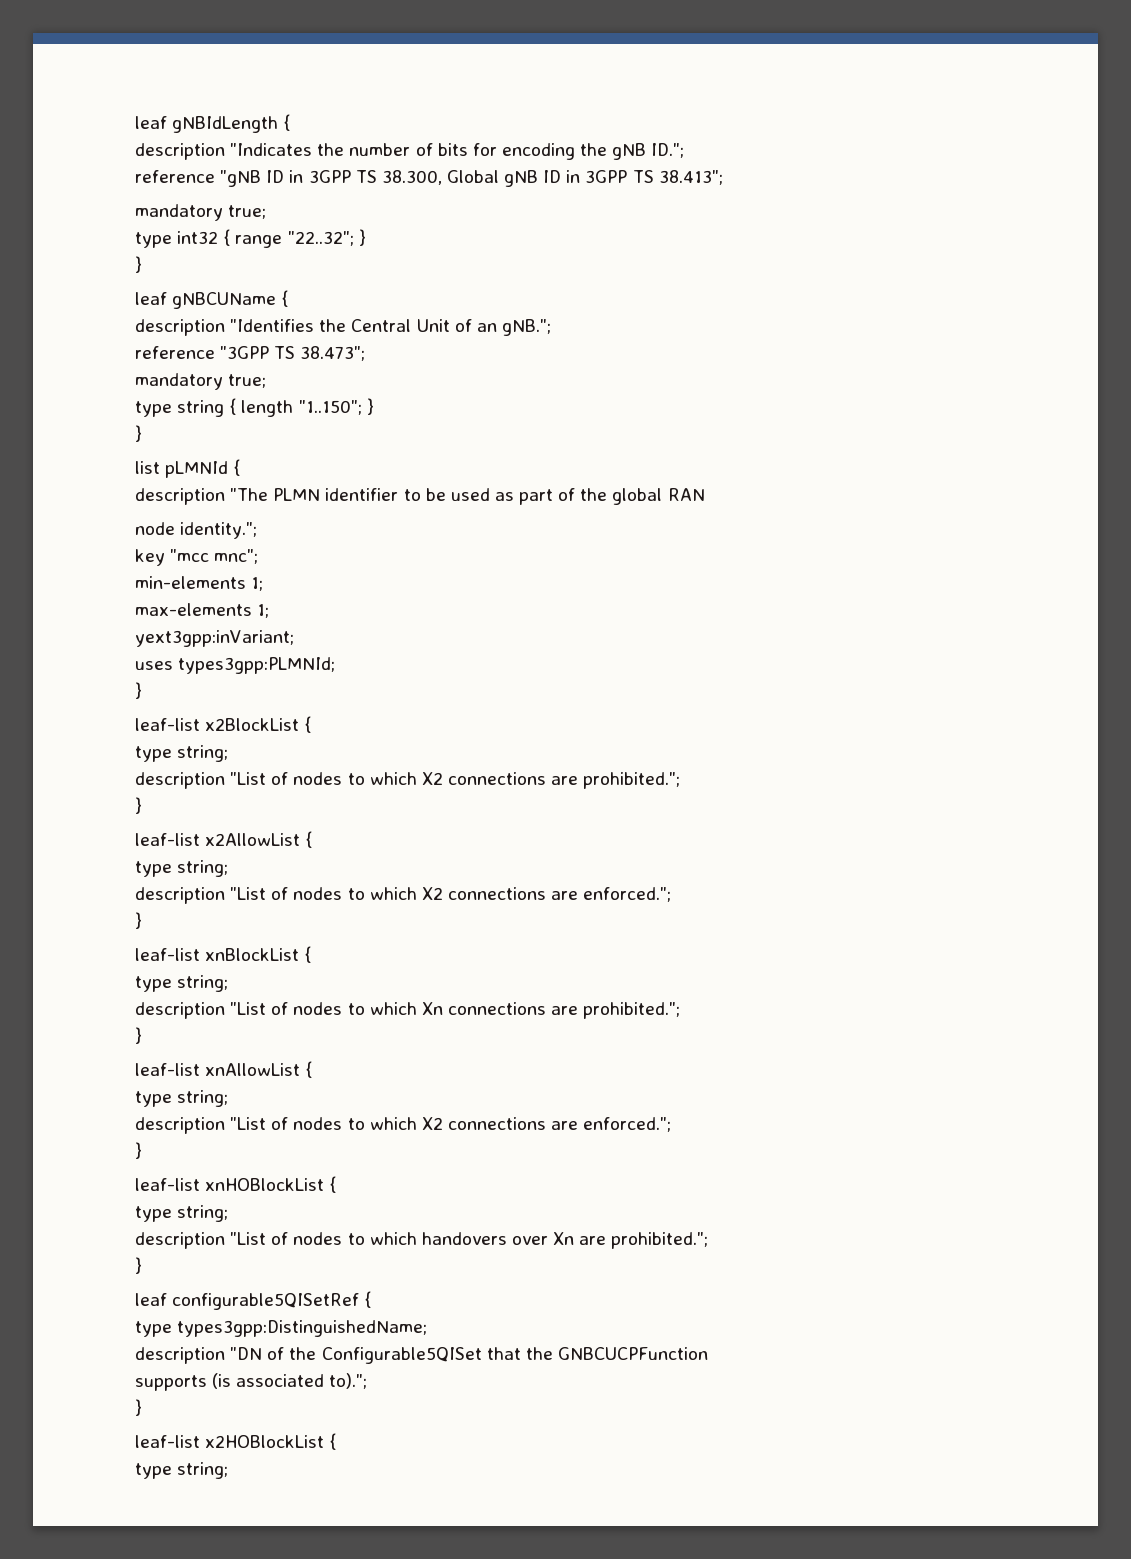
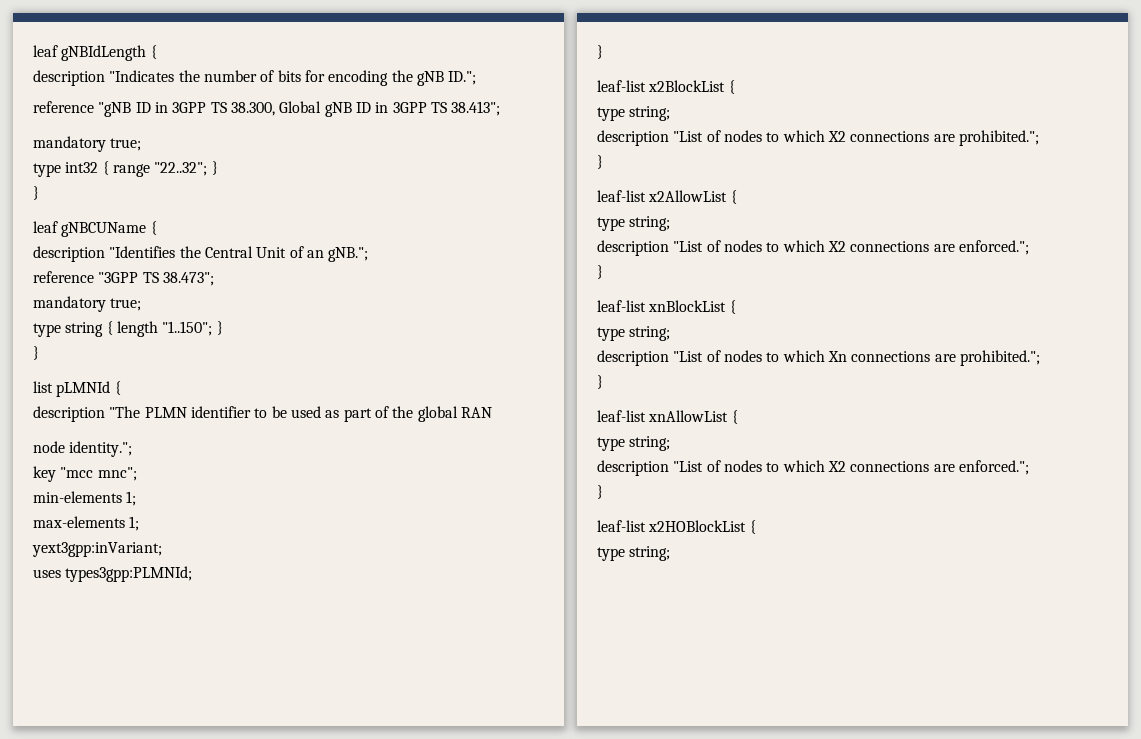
[135,1176,337,1193] [135,1205,229,1222] [135,1232,709,1249] [135,1257,142,1274] [135,1291,372,1310] [135,1320,428,1337] [135,1347,708,1364] [135,1373,368,1391] [135,1399,142,1416] // leaf-list xnHOBlockList { // type string; // description "List of nodes to which handovers over Xn are prohibited."; // } // leaf configurable5QISetRef { // type types3gpp:DistinguishedName; // description "DN of the Configurable5QISet that the GNBCUCPFunction // supports (is associated to)."; // } -> (603, 492) none

